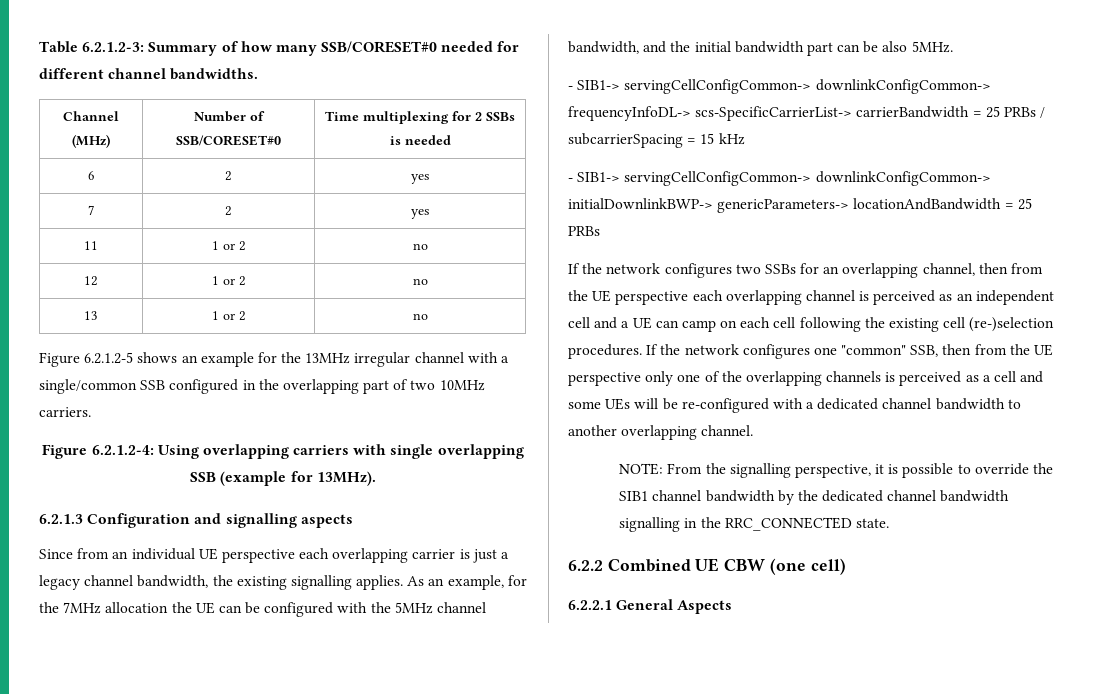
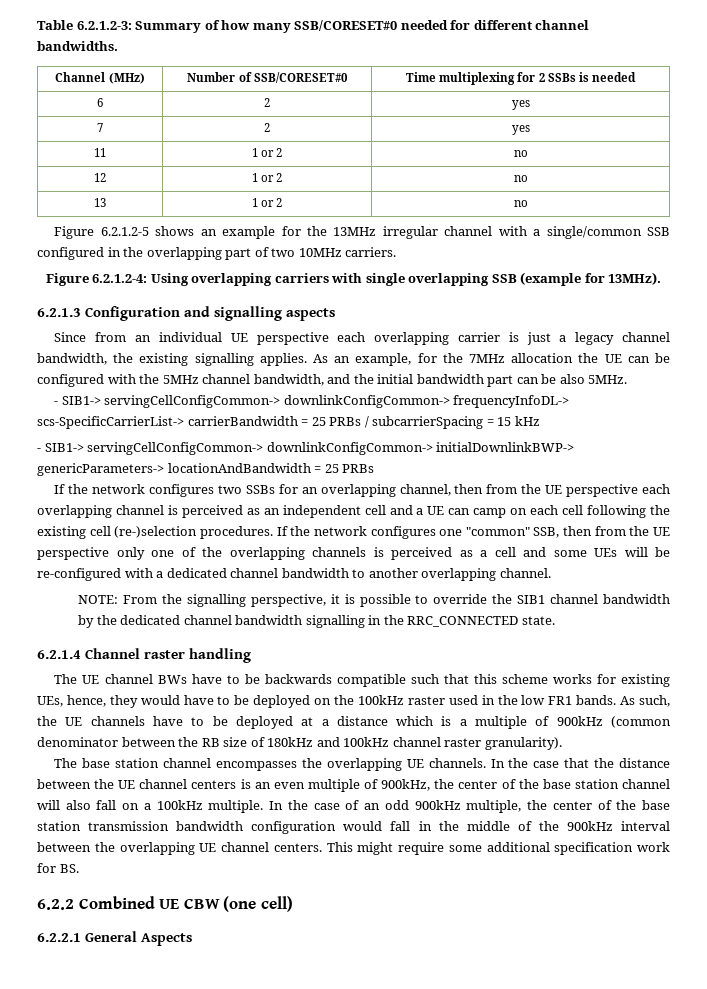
(889, 523) none -> [37,648,252,663] [54,674,671,687] [37,695,671,708] [37,716,671,729] [37,737,562,750] [54,758,671,771] [37,779,671,792] [37,800,670,813] [37,821,670,834] [37,842,670,855] [37,863,79,873] // 6.2.1.4 Channel raster handling // The UE channel BWs have to be backwards compatible such that this scheme works for existing UEs, hence, they would have to be deployed on the 100kHz raster used in the low FR1 bands. As such, the UE channels have to be deployed at a distance which is a multiple of 900kHz (common denominator between the RB size of 180kHz and 100kHz channel raster granularity). // The base station channel encompasses the overlapping UE channels. In the case that the distance between the UE channel centers is an even multiple of 900kHz, the center of the base station channel will also fall on a 100kHz multiple. In the case of an odd 900kHz multiple, the center of the base station transmission bandwidth configuration would fall in the middle of the 900kHz interval between the overlapping UE channel centers. This might require some additional specification work for BS.

